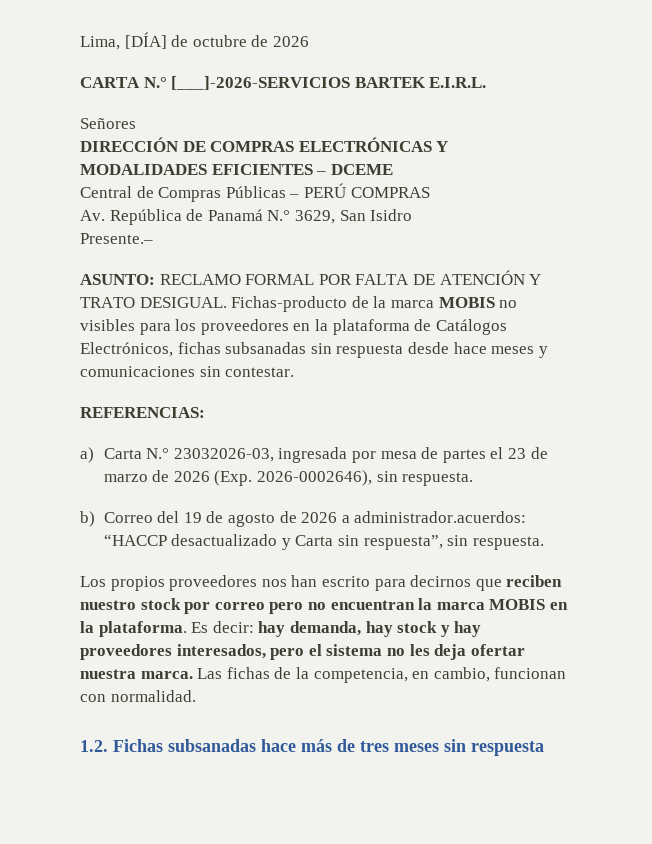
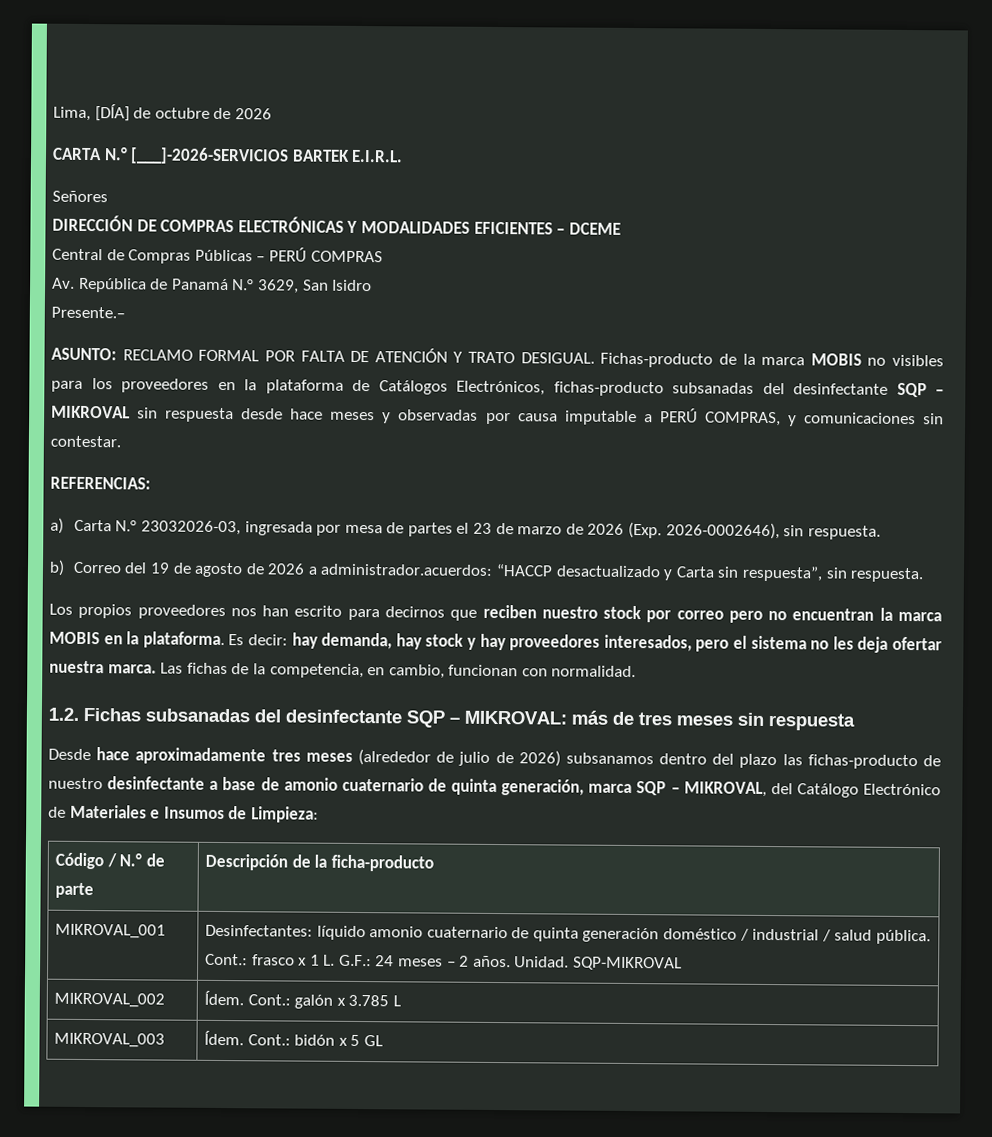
[177,342,307,354] fichas subsanadas -> [553,381,944,398] [51,405,130,419] fichas-producto subsanadas del desinfectante SQP – MIKROVAL
(548, 352) none -> [398,408,797,427] observadas por causa imputable a PERÚ COMPRAS, y
[261,739,296,752] hace -> [254,709,567,728] del desinfectante SQP – MIKROVAL:
(544, 748) none -> [48,747,941,770] [48,776,941,798] [48,804,319,823] [54,852,165,870] [54,882,94,899] [204,853,434,872] [54,923,166,939] [204,924,932,945] [204,953,683,971] [53,992,165,1008] [203,990,401,1009] [53,1032,165,1048] [203,1030,383,1047] // Desde hace aproximadamente tres meses (alrededor de julio de 2026) subsanamos dentro del plazo las fichas-producto de nuestro desinfectante a base de amonio cuaternario de quinta generación, marca SQP – MIKROVAL, del Catálogo Electrónico de Materiales e Insumos de Limpieza: // Código / N.° de parte | Descripción de la ficha-producto // MIKROVAL_001 | Desinfectantes: líquido amonio cuaternario de quinta generación doméstico / industrial / salud pública. Cont.: frasco x 1 L. G.F.: 24 meses – 2 años. Unidad. SQP-MIKROVAL // MIKROVAL_002 | Ídem. Cont.: galón x 3.785 L // MIKROVAL_003 | Ídem. Cont.: bidón x 5 GL

